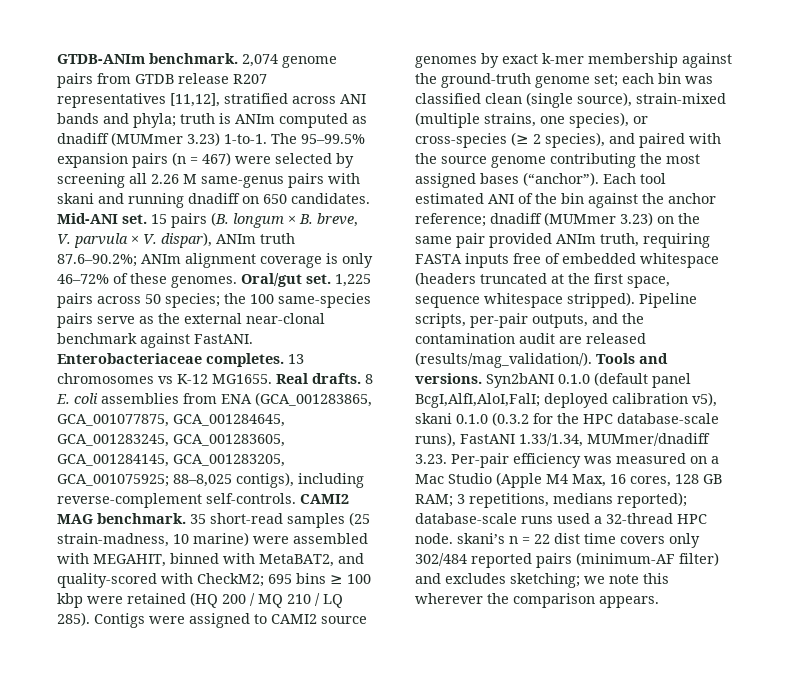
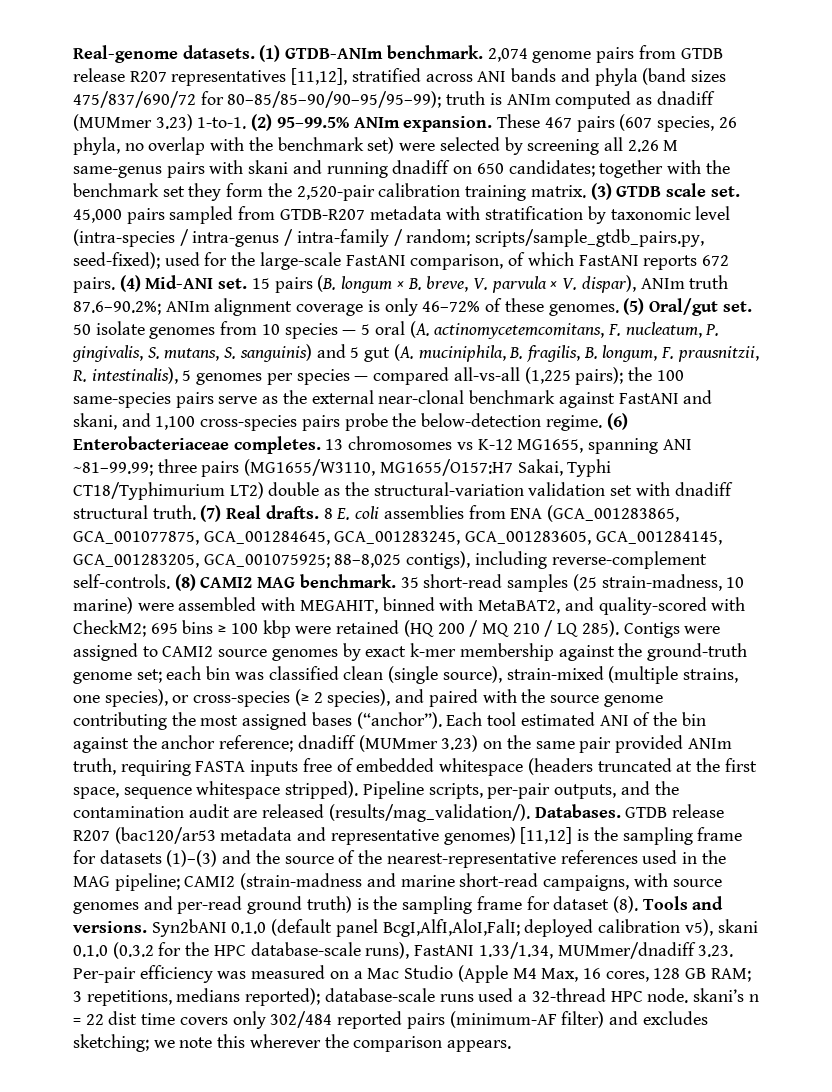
(57, 59) none -> [73,45,281,63] Real-genome datasets. (1)
[133,113,176,128] phyla; -> [594,68,726,86] [73,91,442,108] phyla (band sizes 475/837/690/72 for 80–85/85–90/90–95/95–99);
[271,133,365,144] [57,152,231,168] The 95–99.5% expansion pairs (n = 467) -> [251,114,737,132] [73,137,395,155] (2) 95–99.5% ANIm expansion. These 467 pairs (607 species, 26 phyla, no overlap with the benchmark set)
[291,193,370,204] candidates. -> [508,160,730,178] [73,183,740,201] [73,206,731,224] [73,229,705,247] [73,252,729,270] [73,275,141,293] candidates; together with the benchmark set they form the 2,520-pair calibration training matrix. (3) GTDB scale set. 45,000 pairs sampled from GTDB-R207 metadata with stratification by taxonomic level (intra-species / intra-genus / intra-family / random; scripts/sample_gtdb_pairs.py, seed-fixed); used for the large-scale FastANI comparison, of which FastANI reports 672 pairs. (4)
(237, 282) none -> [623,298,645,315] (5)
[335,274,371,287] [57,293,220,308] 1,225 pairs across 50 species; -> [73,321,720,339] [72,344,759,362] [72,367,624,385] 50 isolate genomes from 10 species — 5 oral (A. actinomycetemcomitans, F. nucleatum, P. gingivalis, S. mutans, S. sanguinis) and 5 gut (A. muciniphila, B. fragilis, B. longum, F. prausnitzii, R. intestinalis), 5 genomes per species — compared all-vs-all (1,225 pairs);
[194,334,253,344] FastANI. -> [618,390,713,404] [73,413,628,431] FastANI and skani, and 1,100 cross-species pairs probe the below-detection regime. (6)
[212,374,272,384] MG1655. -> [517,438,692,454] [73,459,612,477] [73,482,733,500] [73,505,222,522] MG1655, spanning ANI ~81–99.99; three pairs (MG1655/W3110, MG1655/O157:H7 Sakai, Typhi CT18/Typhimurium LT2) double as the structural-variation validation set with dnadiff structural truth. (7)
(296, 498) none -> [174,574,196,591] (8)
(592, 360) none -> [534,804,725,818] [73,827,743,845] [73,850,726,868] [73,873,722,891] [73,896,638,914] Databases. GTDB release R207 (bac120/ar53 metadata and representative genomes) [11,12] is the sampling frame for datasets (1)–(3) and the source of the nearest-representative references used in the MAG pipeline; CAMI2 (strain-madness and marine short-read campaigns, with source genomes and per-read ground truth) is the sampling frame for dataset (8).

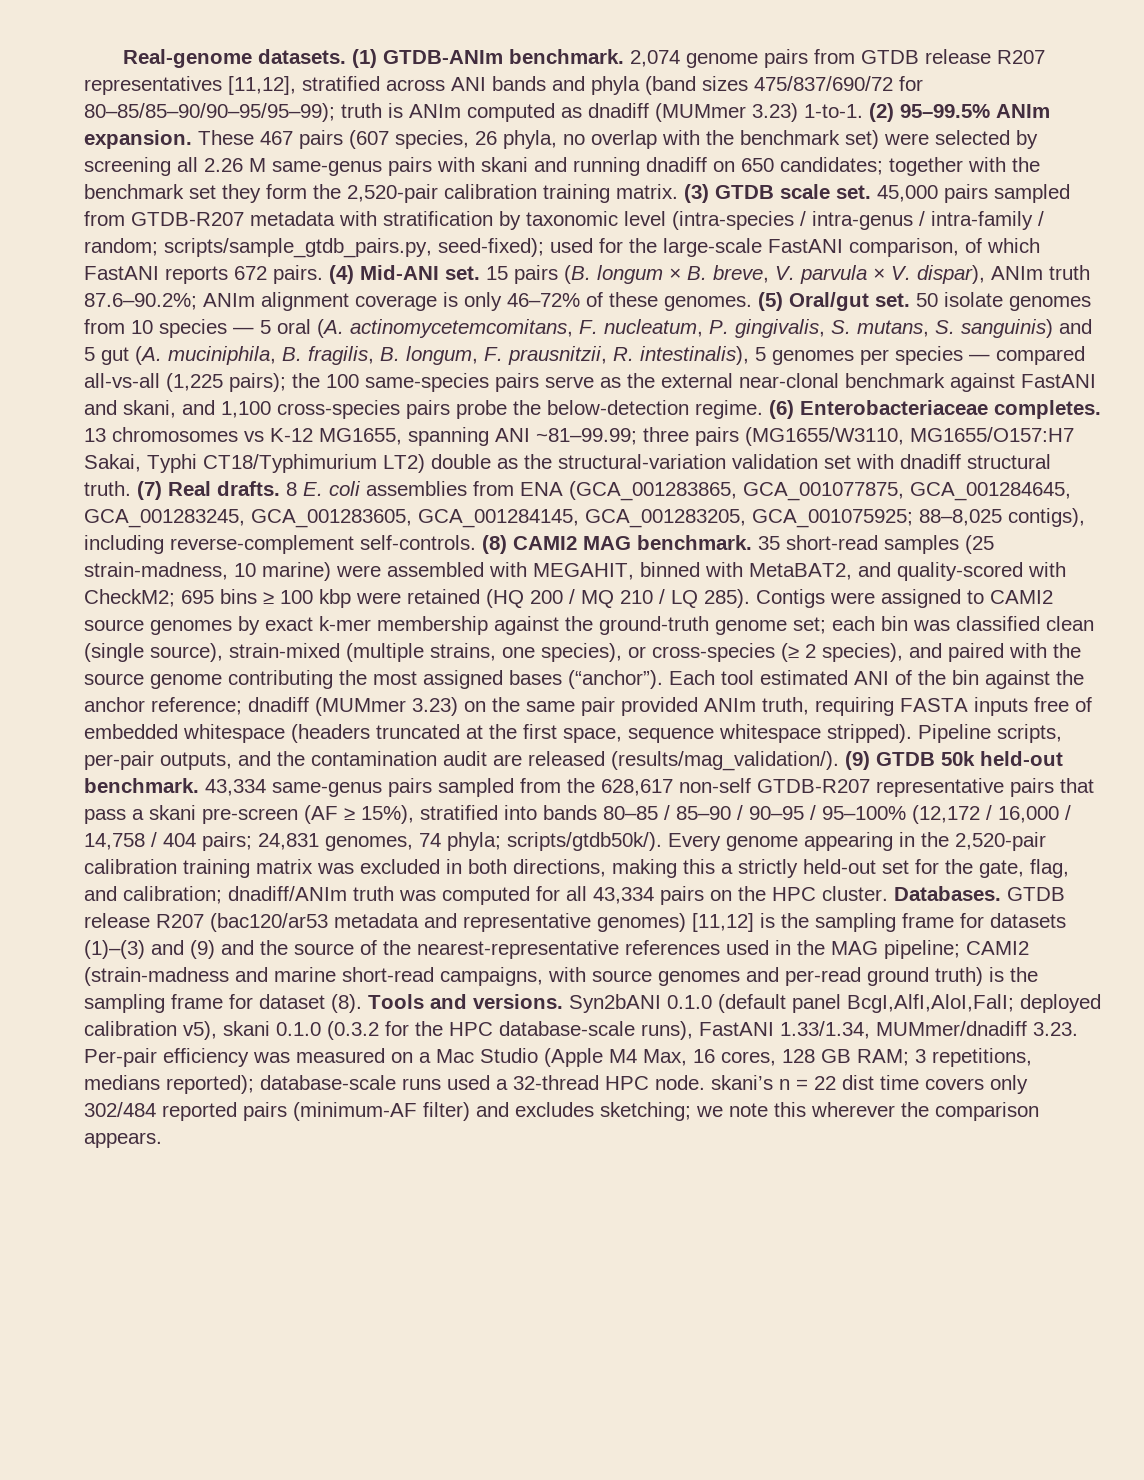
(530, 813) none -> [845,751,1063,770] [84,778,1094,797] [84,805,1071,824] [84,832,1046,851] [84,859,1069,878] [84,886,888,905] (9) GTDB 50k held-out benchmark. 43,334 same-genus pairs sampled from the 628,617 non-self GTDB-R207 representative pairs that pass a skani pre-screen (AF ≥ 15%), stratified into bands 80–85 / 85–90 / 90–95 / 95–100% (12,172 / 16,000 / 14,758 / 404 pairs; 24,831 genomes, 74 phyla; scripts/gtdb50k/). Every genome appearing in the 2,520-pair calibration training matrix was excluded in both directions, making this a strictly held-out set for the gate, flag, and calibration; dnadiff/ANIm truth was computed for all 43,334 pairs on the HPC cluster.
(252, 857) none -> [190,940,254,959] (9) and

